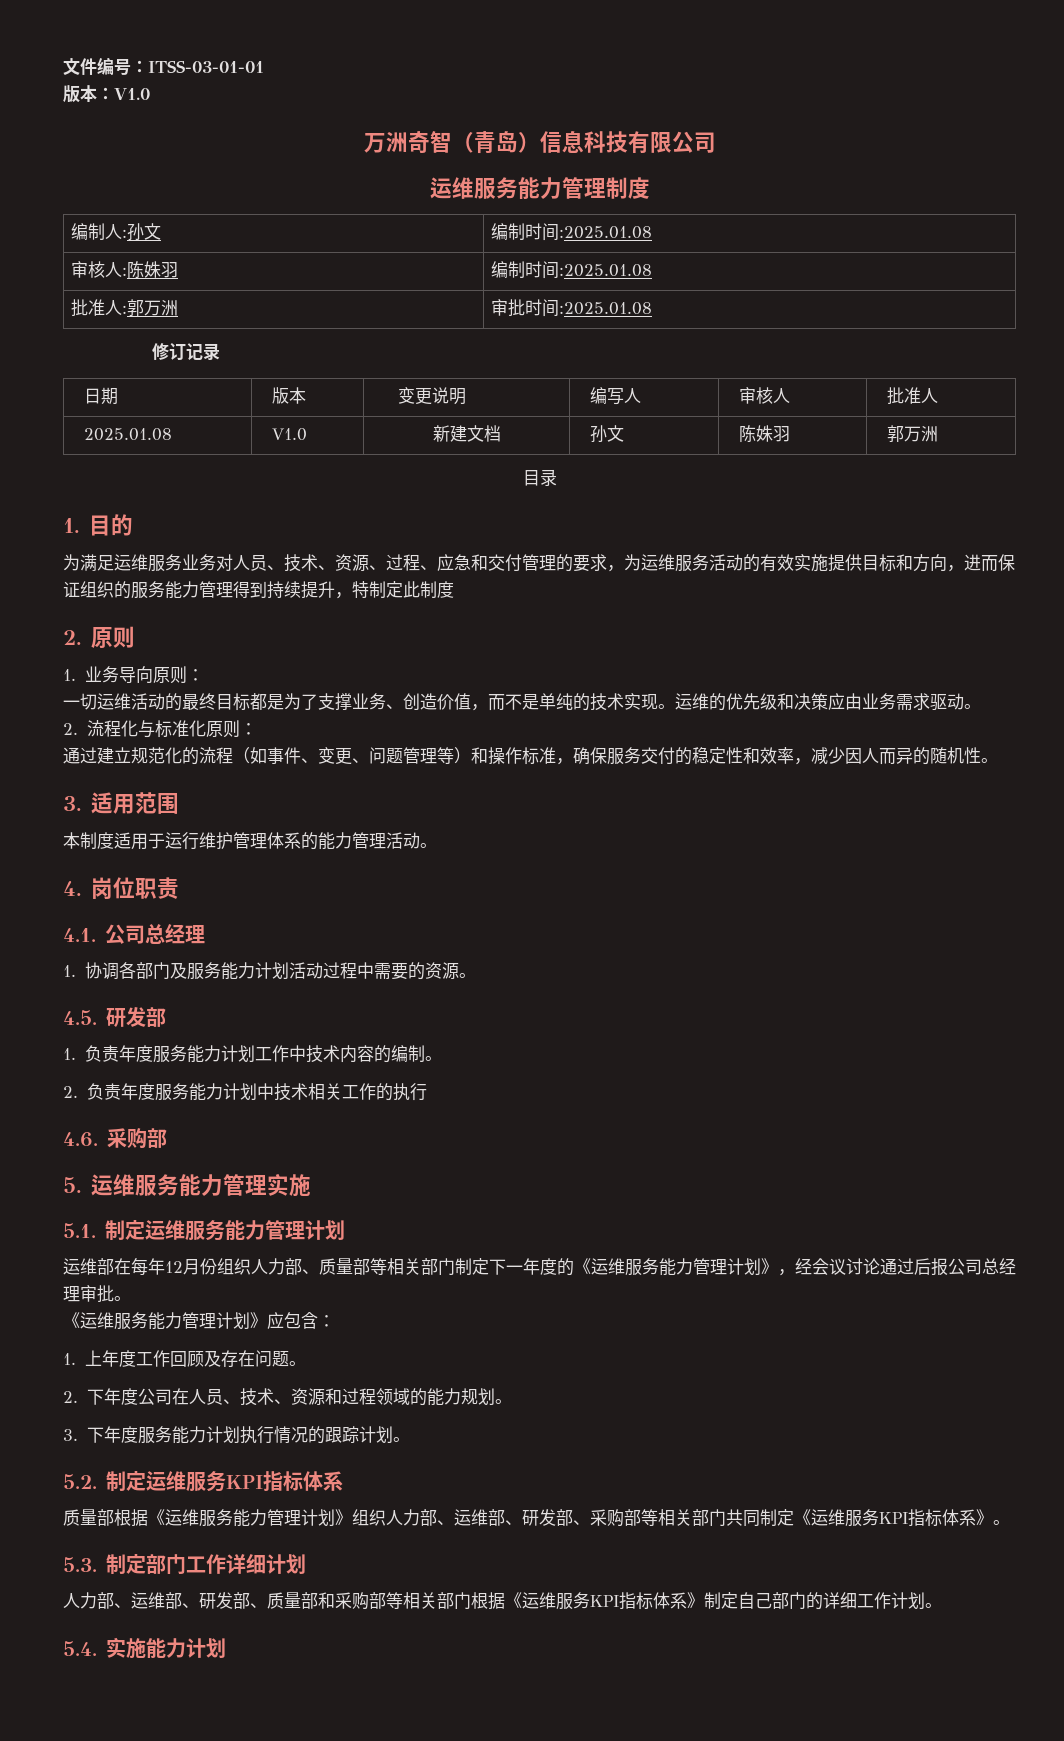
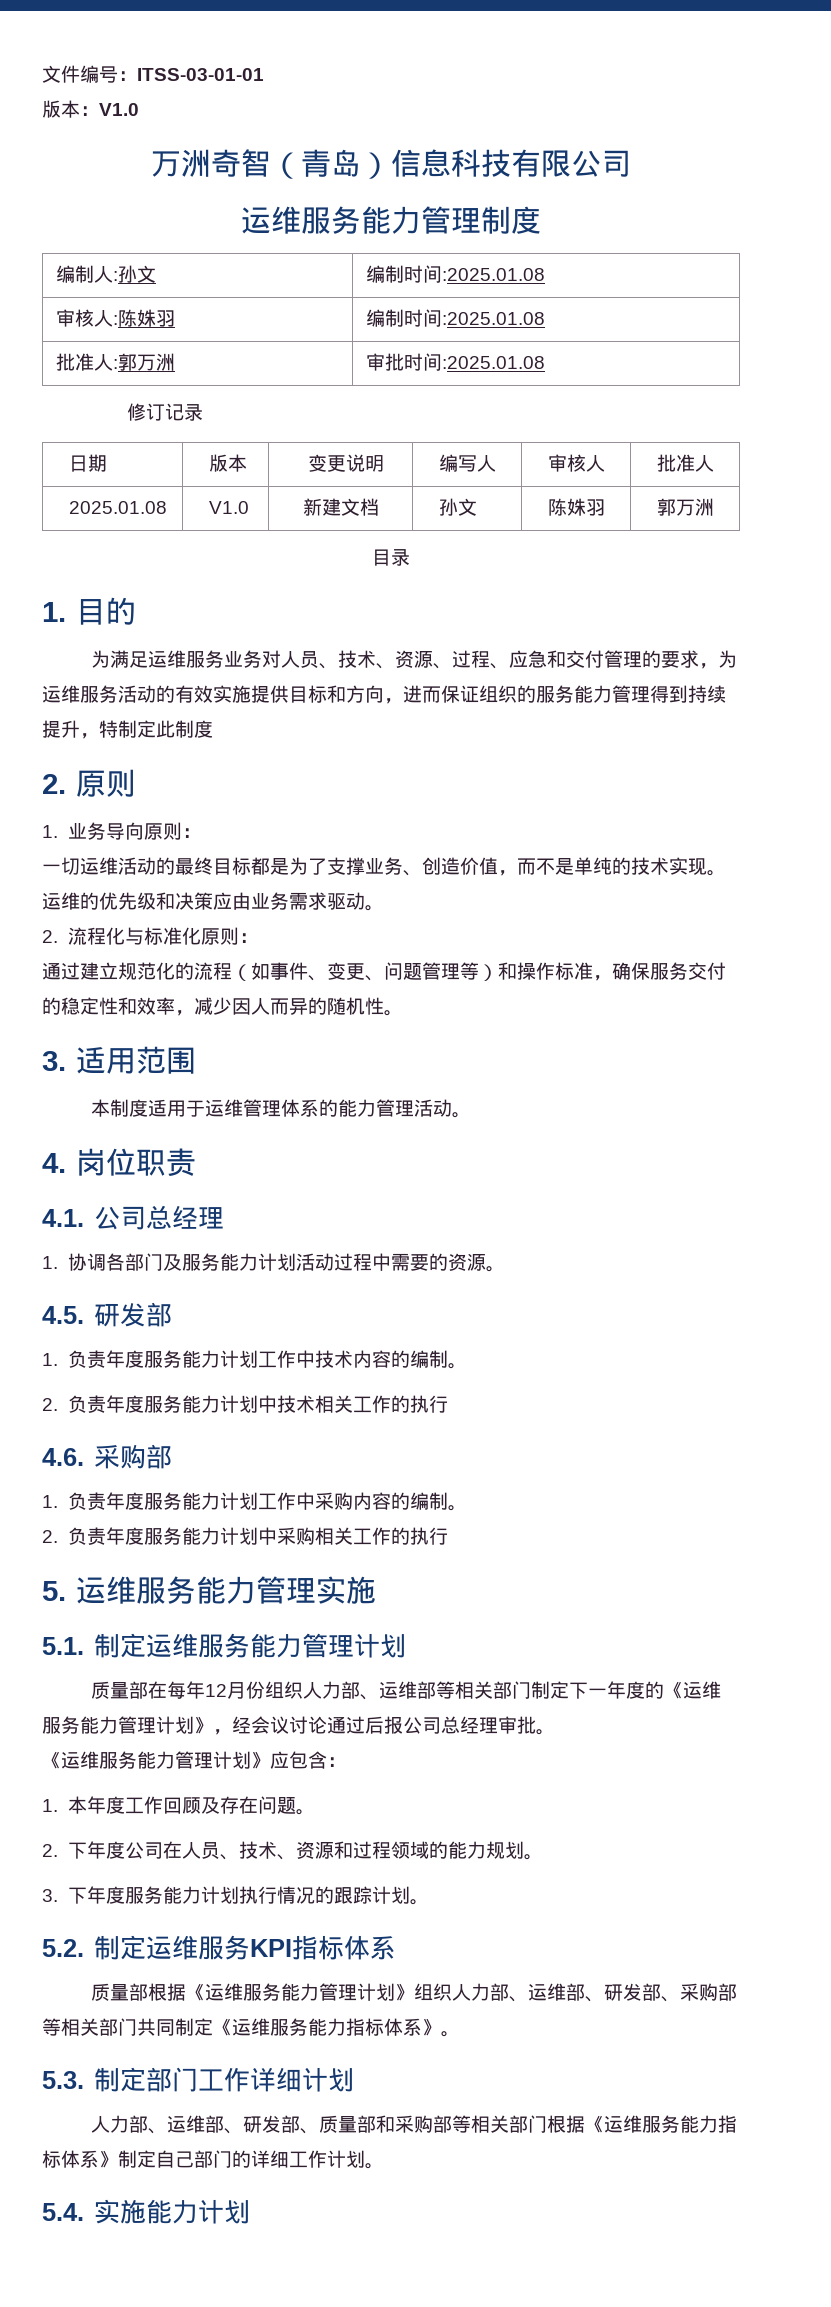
[182,832,233,850] 行维护 -> [224,1099,244,1117] 维
(167, 1138) none -> [42,1492,467,1511] [42,1527,448,1545] // 1.负责年度服务能力计划工作中采购内容的编制。 // 2.负责年度服务能力计划中采购相关工作的执行
[63,1258,97,1275] 运维 -> [91,1681,130,1699] 质量
[319,1258,353,1275] 质量 -> [379,1681,418,1699] 运维
[85,1350,103,1366] 上 -> [67,1796,87,1814] 本
[879,1512,908,1524] KPI -> [308,2018,346,2036] 能力
[590,1595,619,1607] KPI -> [680,2115,719,2133] 能力

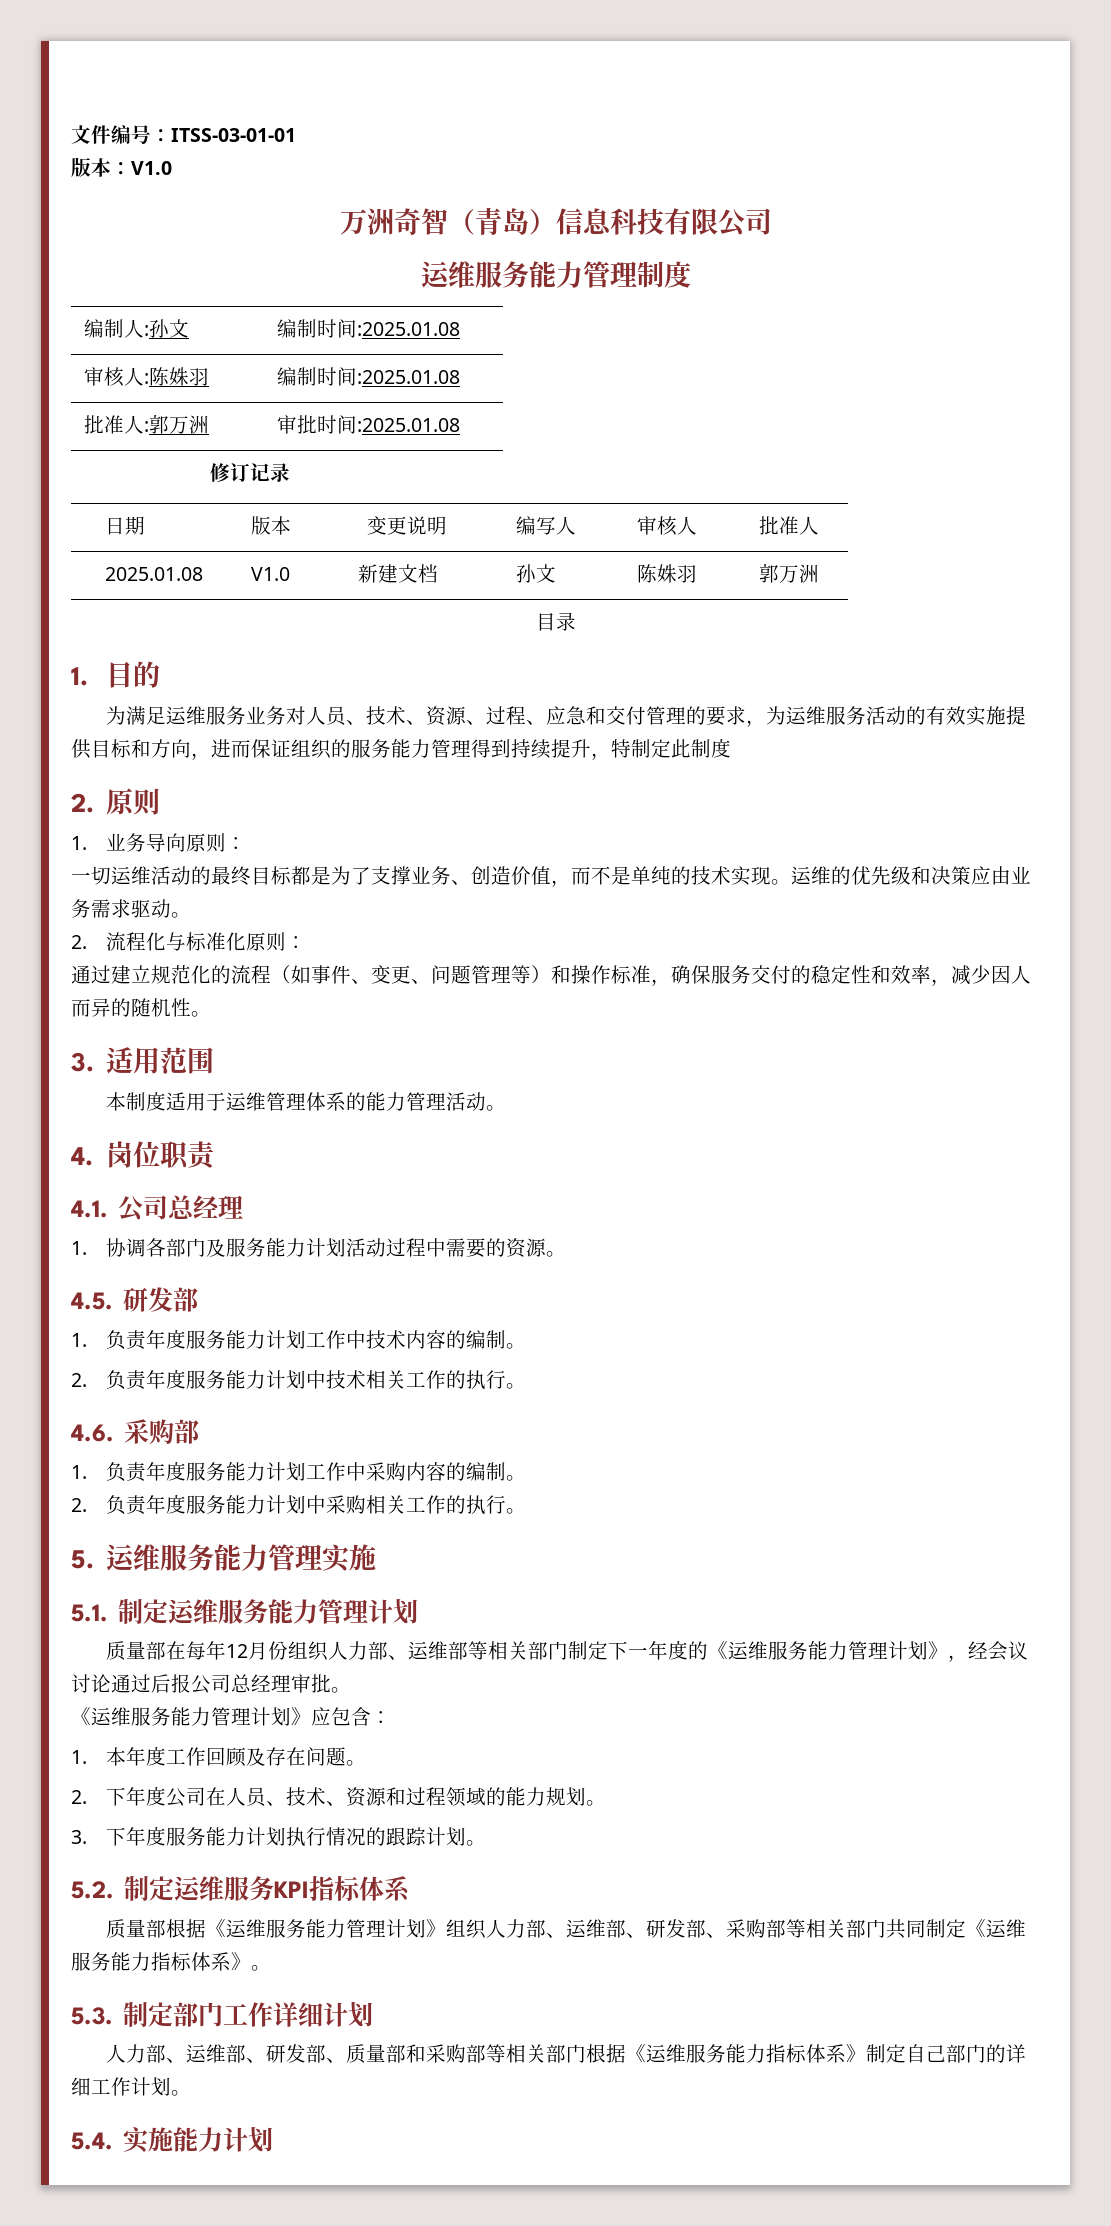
(448, 1404) none -> [505,1383,526,1389] 。
(448, 1536) none -> [505,1508,526,1514] 。

